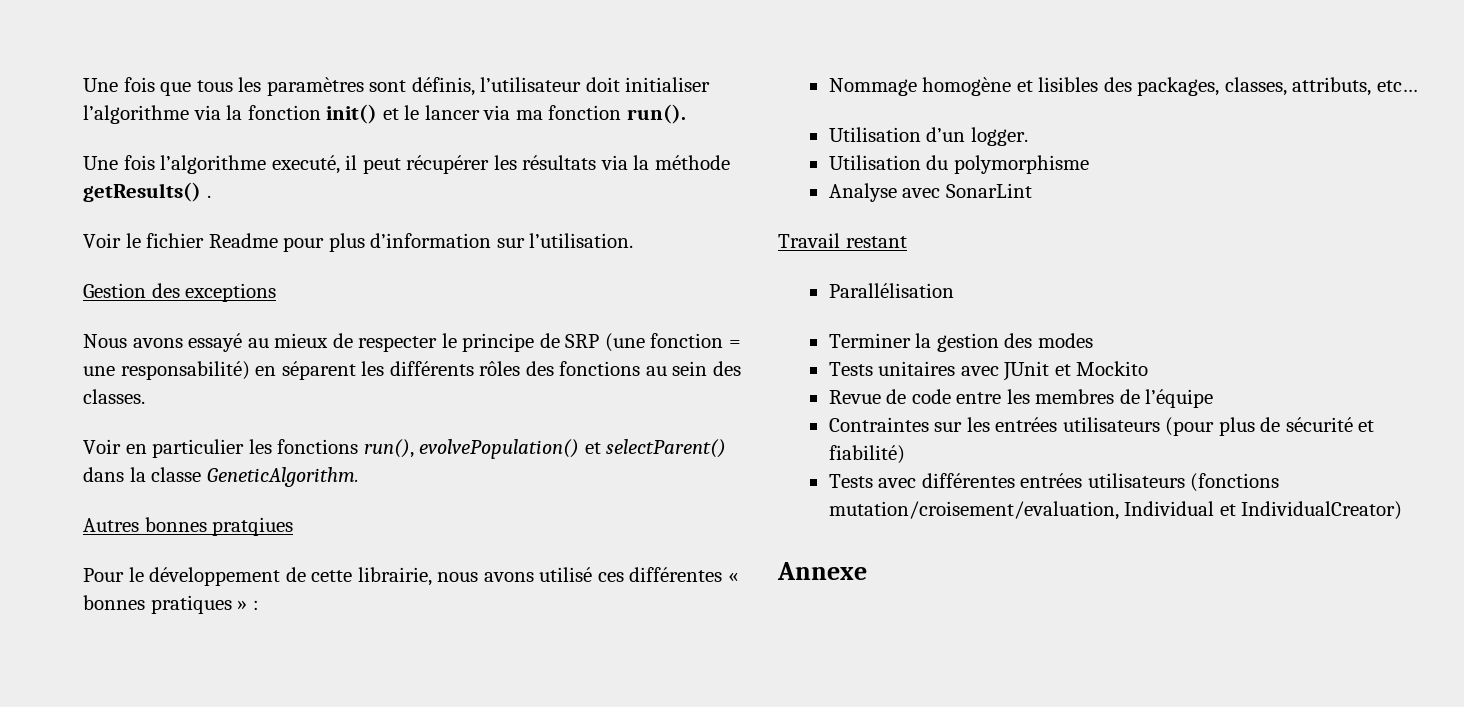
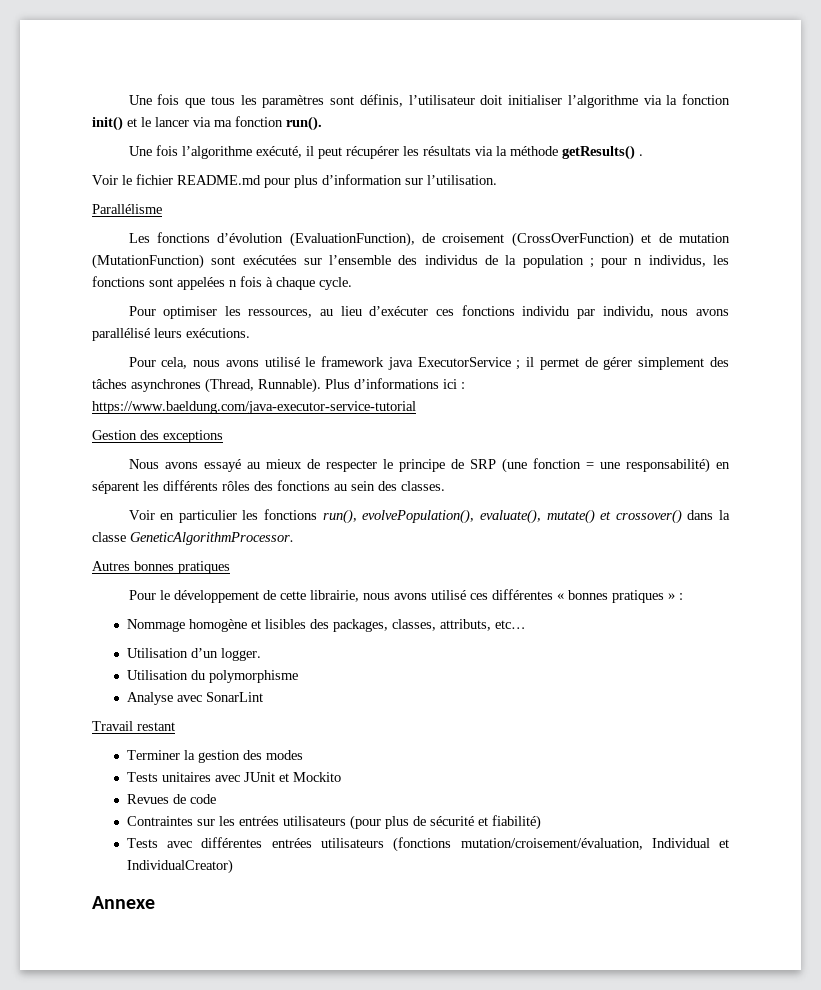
[271,155,340,174] executé, -> [255,146,302,158] exécuté,
[208,233,278,248] Readme -> [177,175,261,185] README.md
(634, 240) none -> [92,204,162,214] [128,232,730,247] [92,254,730,269] [92,276,352,290] [128,305,729,319] [92,328,250,341] [128,356,729,370] [92,378,465,393] [92,401,416,414] // Parallélisme // Les fonctions d’évolution (EvaluationFunction), de croisement (CrossOverFunction) et de mutation (MutationFunction) sont exécutées sur l’ensemble des individus de la population ; pour n individus, les fonctions sont appelées n fois à chaque cycle. // Pour optimiser les ressources, au lieu d’exécuter ces fonctions individu par individu, nous avons parallélisé leurs exécutions. // Pour cela, nous avons utilisé le framework java ExecutorService ; il permet de gérer simplement des tâches asynchrones (Thread, Runnable). Plus d’informations ici : https://www.baeldung.com/java-executor-service-tutorial
[419,439,727,459] evolvePopulation() et selectParent() -> [362,509,682,524] evolvePopulation(), evaluate(), mutate() et crossover()
[206,467,359,487] GeneticAlgorithm. -> [130,532,294,545] GeneticAlgorithmProcessor.
[212,517,294,536] pratqiues -> [178,561,230,574] pratiques
[828,283,954,298] // Parallélisation -> (175, 726) none
[828,390,881,404] Revue -> [126,794,169,804] Revues
[956,389,1214,408] entre les membres de l’équipe -> (216, 799) none
[828,501,1119,520] mutation/croisement/evaluation, -> [460,838,643,850] mutation/croisement/évaluation,

